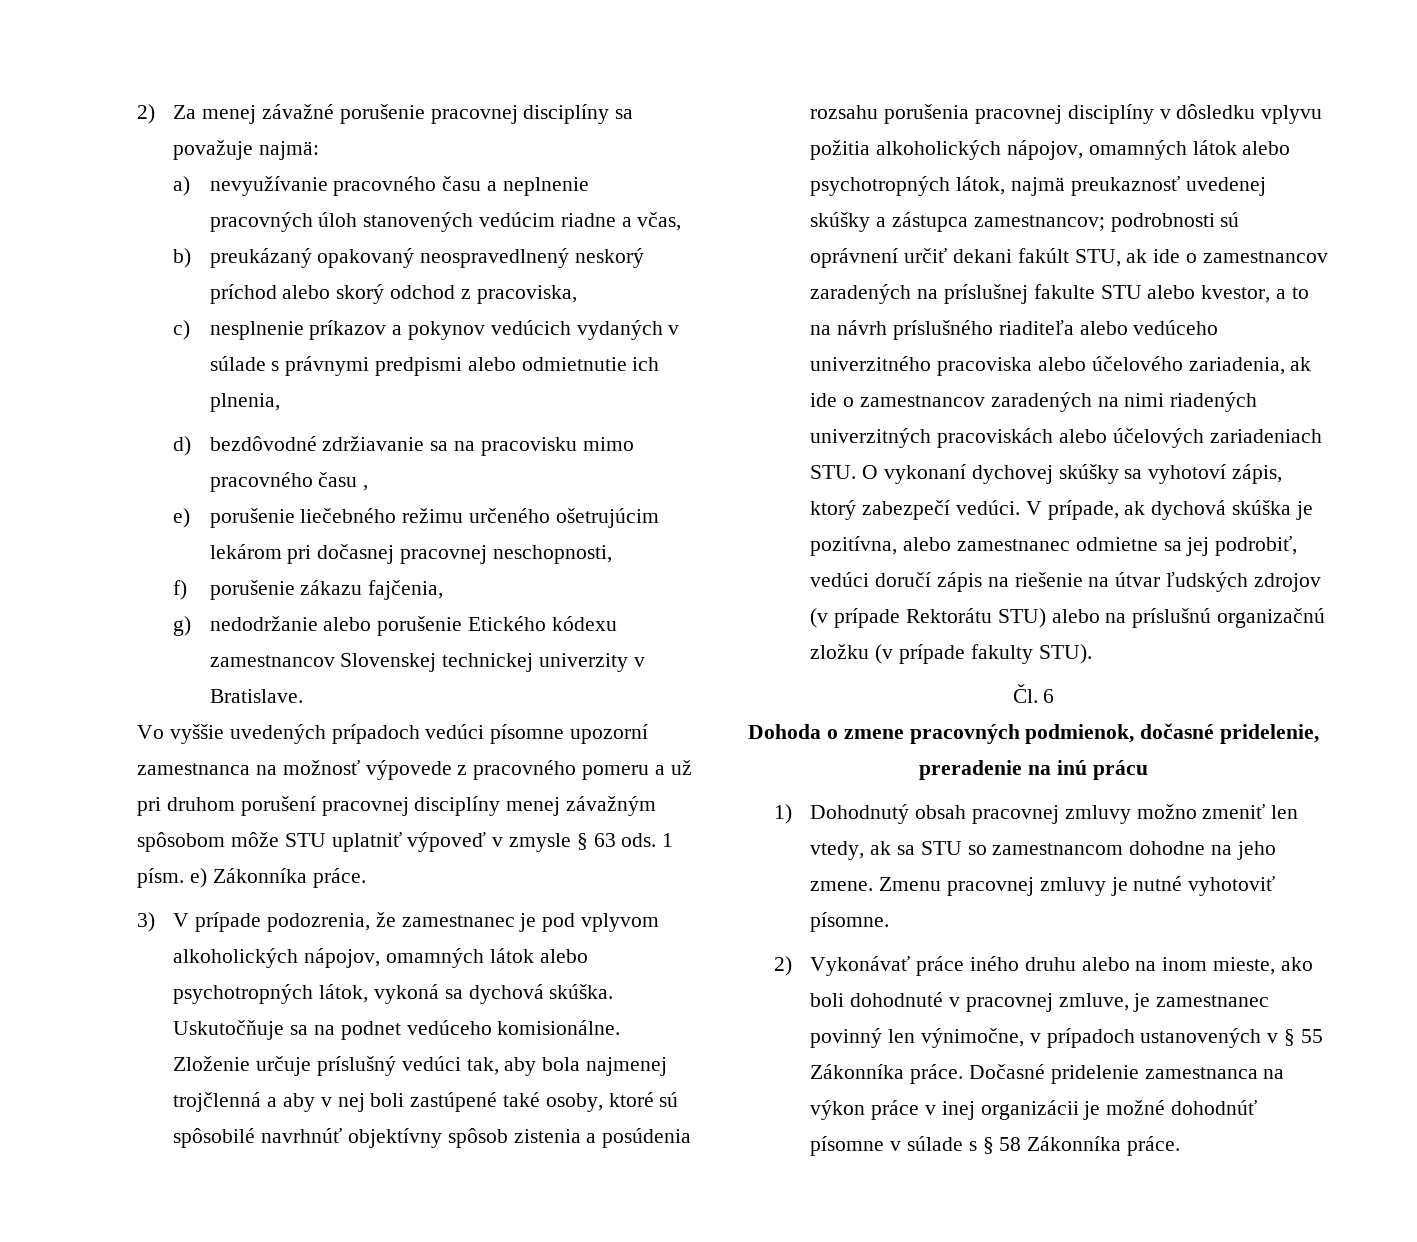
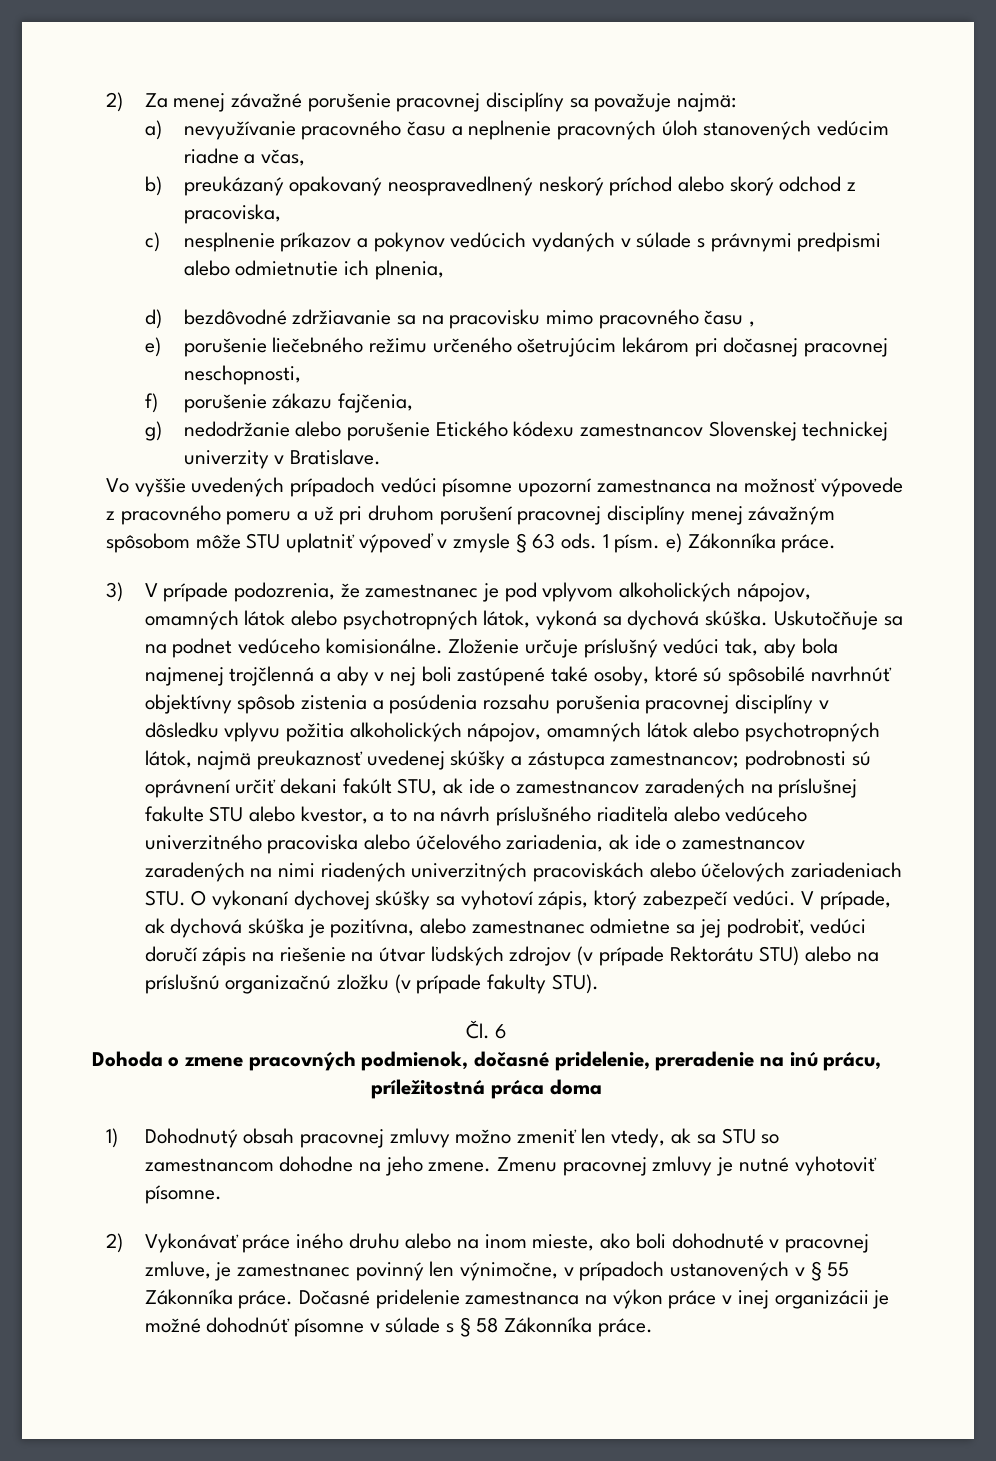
[1092,760,1148,780] prácu -> [823,1051,882,1071] [371,1079,602,1099] prácu, príležitostná práca doma

